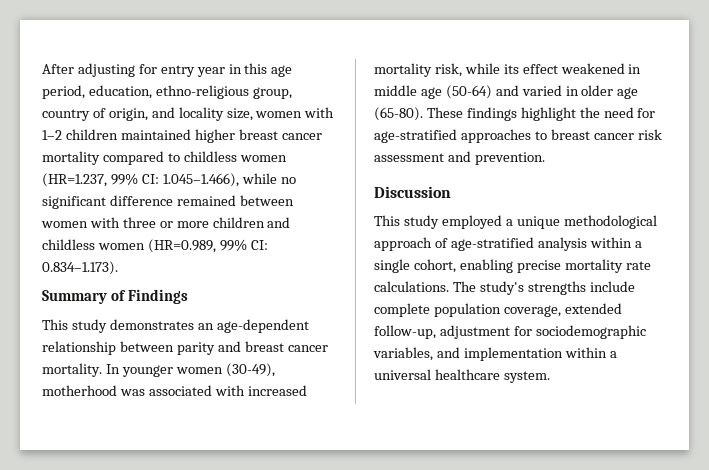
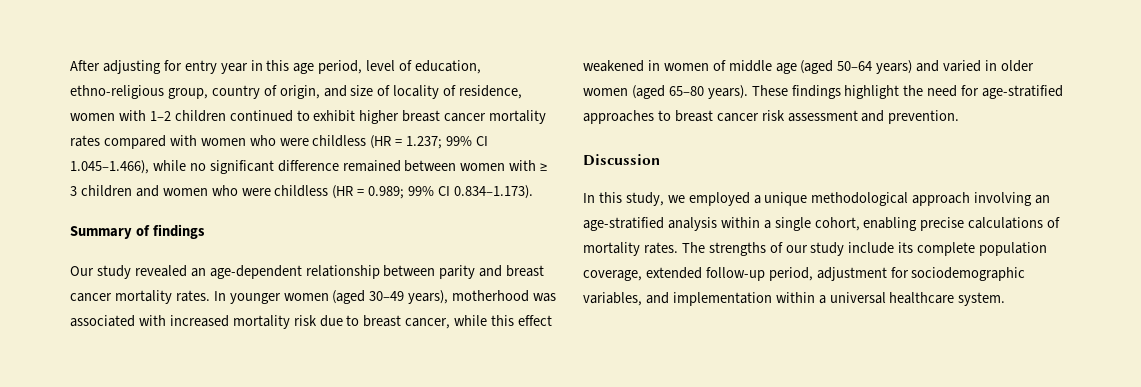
(85, 92) none -> [366,60,413,71] level of
[178,107,253,121] locality size, -> [350,85,523,99] size of locality of residence,
[120,129,191,140] maintained -> [229,110,356,122] continued to exhibit
[102,151,287,165] [42,173,159,187] compared to childless women (HR=1.237, 99% CI: -> [70,135,489,149] rates compared with women who were childless (HR = 1.237; 99% CI
[122,217,291,228] [42,239,268,253] three or more children and childless women (HR=0.989, 99% CI: -> [540,163,548,171] [70,185,451,199] ≥ 3 children and women who were childless (HR = 0.989; 99% CI
[127,289,188,304] [42,319,194,333] Findings // This study demonstrates -> [152,224,205,239] [70,265,187,279] findings // Our study revealed
[42,363,102,377] mortality. -> [114,290,210,304] mortality rates.
[225,363,275,377] (30-49), -> [332,290,449,304] (aged 30–49 years),
[434,63,642,77] [374,85,639,99] [374,107,423,121] risk, while its effect weakened in middle age (50-64) and varied in older age (65-80). -> [293,315,553,329] [583,60,1034,74] [583,85,748,99] risk due to breast cancer, while this effect weakened in women of middle age (aged 50–64 years) and varied in older women (aged 65–80 years).
[374,215,439,229] This study -> [583,192,685,206] In this study, we
[434,238,448,248] of -> [974,192,1051,206] involving an
[564,259,651,273] [374,281,635,295] mortality rate calculations. The study's strengths include -> [968,217,1061,229] [583,242,914,256] calculations of mortality rates. The strengths of our study include its
[374,325,436,339] follow-up, -> [705,267,813,281] follow-up period,

